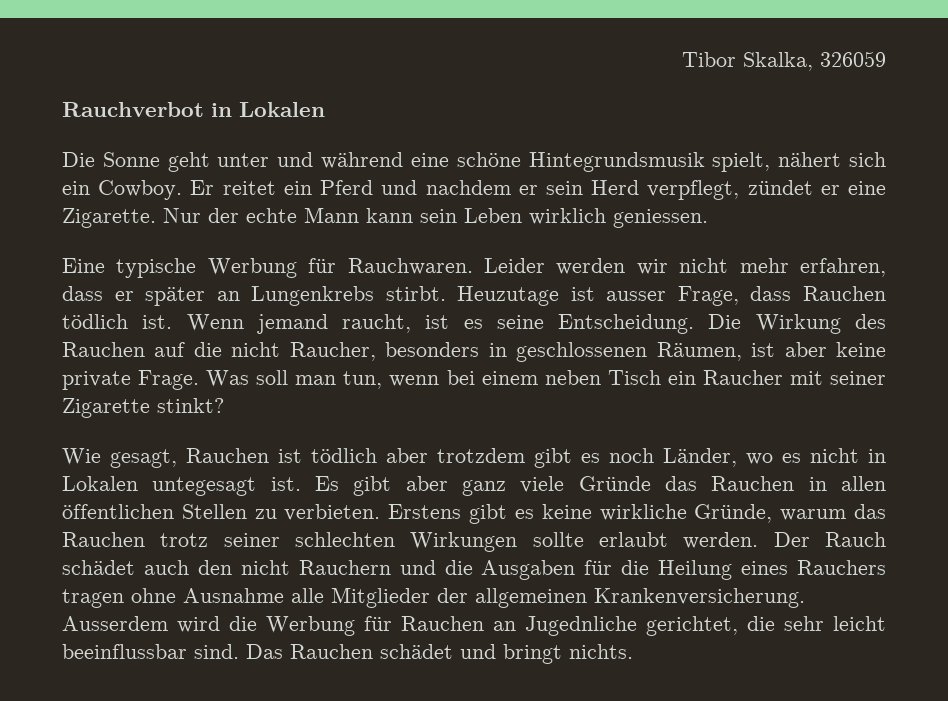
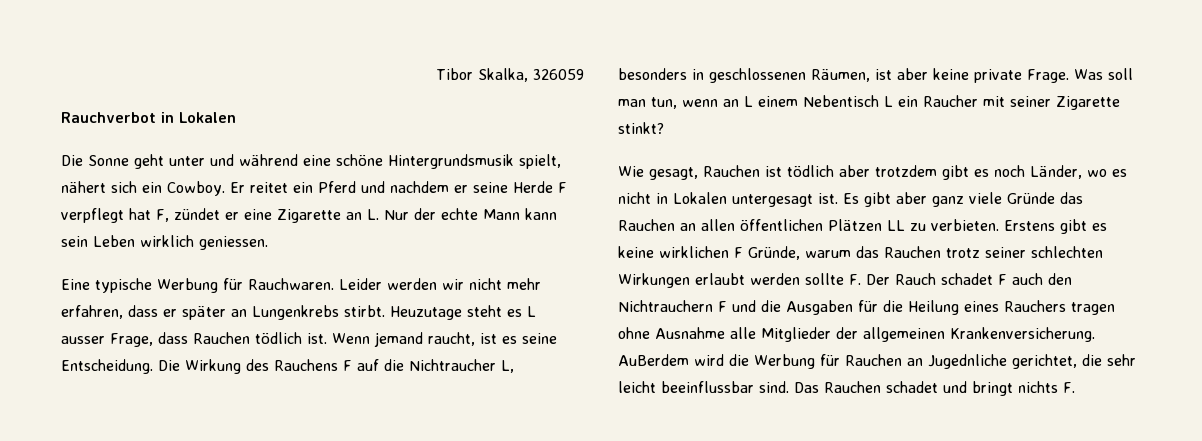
[528,152,705,172] Hintegrundsmusik -> [388,154,514,169] Hintergrundsmusik
[545,180,886,200] [62,208,156,228] sein Herd verpflegt, zündet er eine Zigarette. -> [473,181,567,193] [61,208,379,223] seine Herde F verpflegt hat F, zündet er eine Zigarette an L.
[570,287,595,301] ist -> [467,305,536,317] steht es L
[62,342,376,361] Rauchen auf die nicht Raucher, -> [274,359,514,373] Rauchens F auf die Nichtraucher L,
[446,370,661,385] bei einem neben Tisch -> [723,95,893,107] an L einem Nebentisch L
[152,477,257,496] untegesagt -> [732,194,813,207] untergesagt
[808,477,827,491] in -> [680,223,696,231] an
[181,504,247,519] Stellen -> [828,219,905,231] Plätzen LL
[599,504,687,521] wirkliche -> [659,246,743,258] wirklichen F
[532,532,887,549] [62,560,391,575] sollte erlaubt werden. Der Rauch schädet auch den nicht Rauchern -> [695,273,1072,285] [618,300,727,312] erlaubt werden sollte F. Der Rauch schadet F auch den Nichtrauchern F
[62,616,168,631] Ausserdem -> [618,354,689,366] AuBerdem
[380,644,453,659] schädet -> [886,381,938,393] schadet
[569,644,633,659] nichts. -> [1018,381,1075,393] nichts F.

